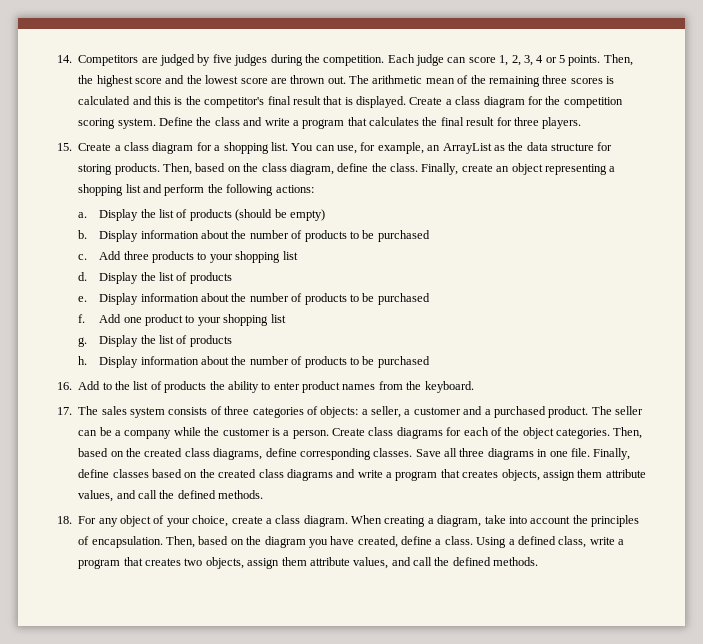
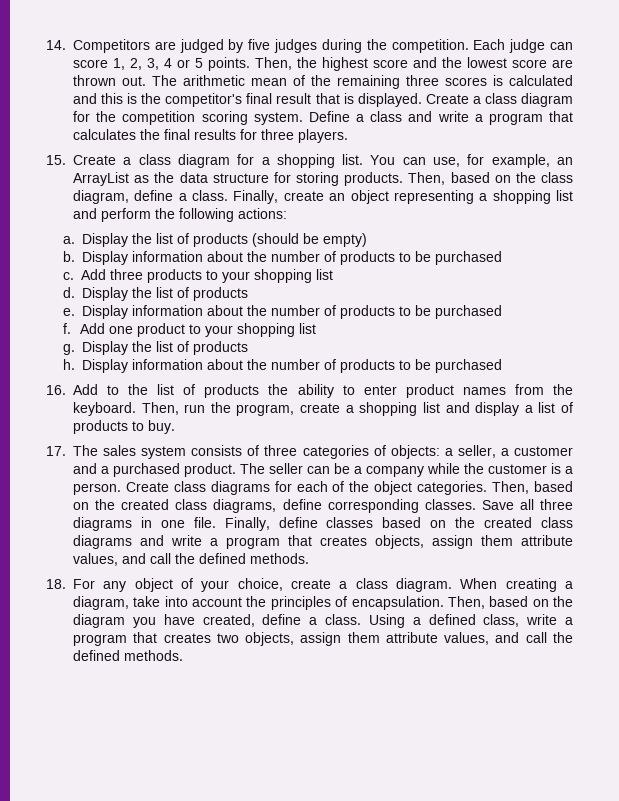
[196,117,212,126] the -> [356,114,364,122] a
[466,117,495,126] result -> [194,129,236,140] results
[371,163,387,172] the -> [178,193,187,201] a
(474, 387) none -> [141,402,574,416] [73,420,175,434] Then, run the program, create a shopping list and display a list of products to buy.

